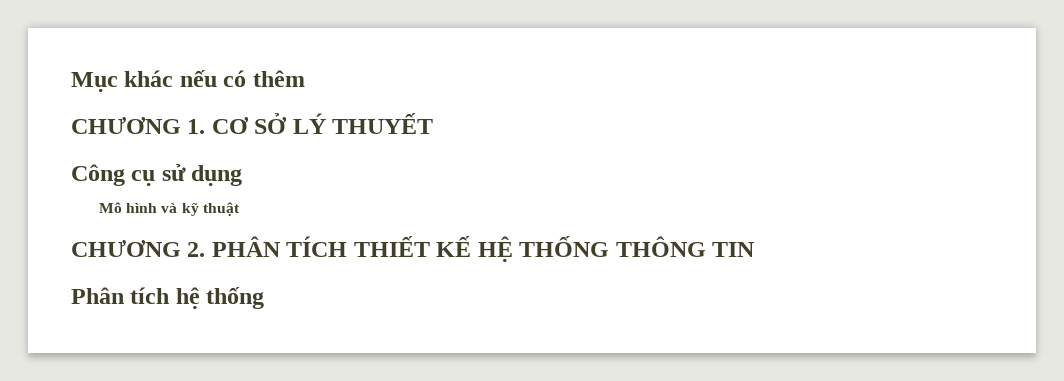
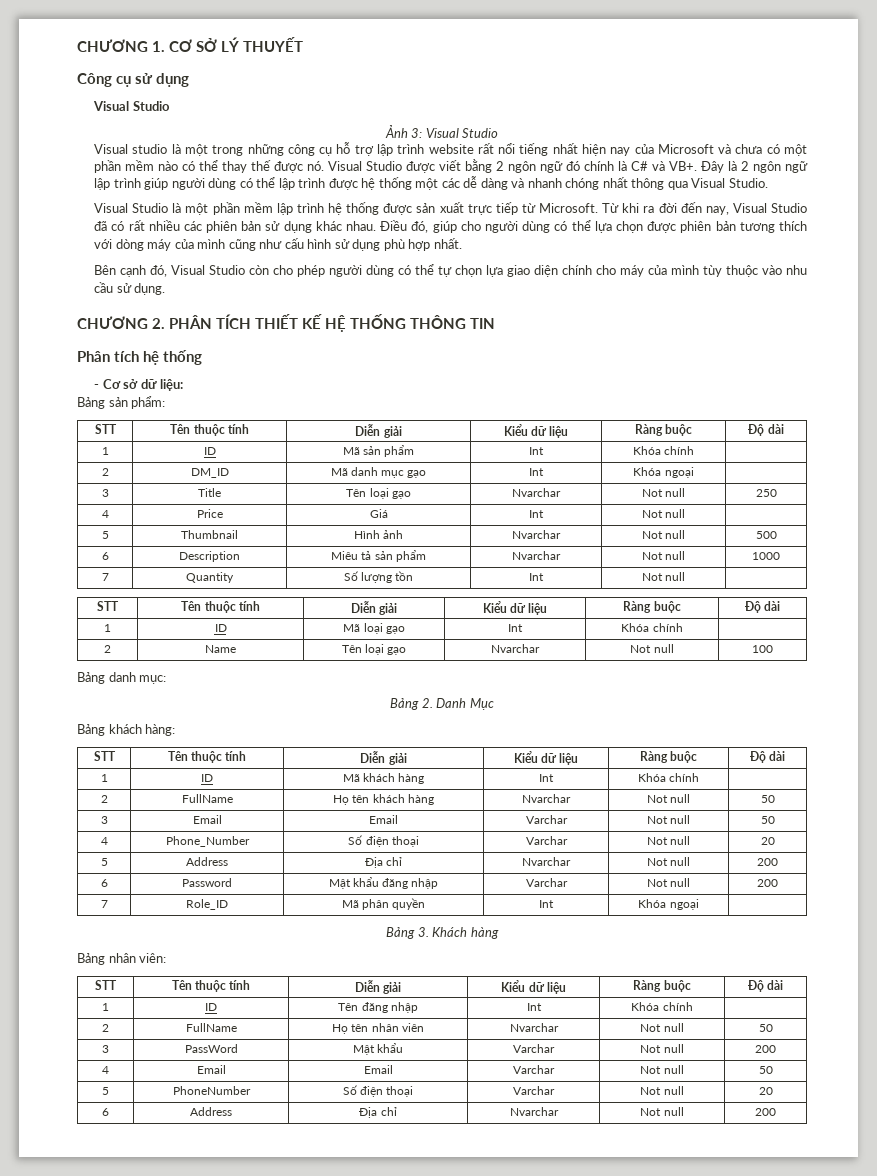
[71,70,305,92] Mục khác nếu có thêm // -> (77, 45) none
[98,202,240,216] Mô hình và kỹ thuật -> [93,101,170,111] [384,125,499,138] [94,142,807,156] [94,159,808,173] [94,176,768,190] [94,202,808,215] [94,220,808,233] [94,238,462,251] [94,264,807,277] [94,282,166,295] Visual Studio // Ảnh 3: Visual Studio // Visual studio là một trong những công cụ hỗ trợ lập trình website rất nổi tiếng nhất hiện nay của Microsoft và chưa có một phần mềm nào có thể thay thế được nó. Visual Studio được viết bằng 2 ngôn ngữ đó chính là C# và VB+. Đây là 2 ngôn ngữ lập trình giúp người dùng có thể lập trình được hệ thống một các dễ dàng và nhanh chóng nhất thông qua Visual Studio. // Visual Studio là một phần mềm lập trình hệ thống được sản xuất trực tiếp từ Microsoft. Từ khi ra đời đến nay, Visual Studio đã có rất nhiều các phiên bản sử dụng khác nhau. Điều đó, giúp cho người dùng có thể lựa chọn được phiên bản tương thích với dòng máy của mình cũng như cấu hình sử dụng phù hợp nhất. // Bên cạnh đó, Visual Studio còn cho phép người dùng có thể tự chọn lựa giao diện chính cho máy của mình tùy thuộc vào nhu cầu sử dụng.
(265, 298) none -> [94,379,184,391] [77,396,166,409] [94,424,117,434] [170,424,249,436] [355,424,402,438] [503,424,569,438] [634,424,693,436] [748,424,784,436] [101,447,109,455] [203,447,216,455] [342,445,415,457] [529,447,544,455] [632,446,695,455] [101,468,109,476] [190,468,229,478] [330,467,427,478] [529,468,544,476] [633,467,694,478] [101,489,109,497] [198,488,221,497] [346,488,411,499] [512,488,561,497] [641,488,686,497] [755,489,777,497] [101,510,109,518] [196,509,223,518] [369,509,388,518] [529,510,544,518] [641,509,686,518] [101,531,109,539] [181,530,238,539] [353,530,404,539] [512,530,561,539] [641,530,686,539] [755,531,777,539] [101,552,109,560] [179,551,240,562] [331,550,426,562] [512,551,561,560] [641,551,686,560] [752,552,780,560] [101,573,109,581] [186,572,234,583] [343,571,414,583] [529,573,544,581] [641,572,686,581] [97,601,119,611] [181,601,260,613] [350,601,398,615] [482,601,548,615] [623,601,681,613] [744,601,781,613] [104,624,111,632] [214,624,227,632] [343,623,405,634] [508,624,523,632] [621,623,683,632] [104,645,111,653] [205,645,236,653] [341,644,407,655] [491,644,540,653] [630,644,674,653] [752,645,773,653] [77,672,167,684] [390,698,494,710] [77,724,176,736] [93,751,116,761] [167,751,247,763] [360,751,407,765] [513,751,579,765] [639,751,698,763] [749,751,786,763] [100,774,108,782] [201,774,213,782] [342,773,425,784] [539,774,554,782] [637,773,700,782] [100,795,108,803] [181,794,233,803] [333,794,434,805] [522,794,571,803] [646,794,691,803] [760,795,775,803] [100,816,108,824] [192,815,222,824] [369,815,398,824] [525,815,568,824] [646,815,691,824] [760,816,775,824] [100,837,108,845] [165,836,250,847] [348,835,419,847] [525,836,568,845] [646,836,691,845] [760,837,775,845] [100,858,108,866] [186,857,228,866] [364,857,403,868] [522,857,571,866] [646,857,691,866] [757,858,778,866] [100,879,108,887] [182,878,232,887] [328,877,439,889] [525,878,568,887] [646,878,691,887] [757,879,778,887] [100,900,108,908] [186,899,228,910] [341,898,426,910] [539,900,554,908] [638,899,699,910] [386,927,499,939] [77,953,167,965] [95,980,117,990] [171,980,251,992] [354,980,402,994] [501,980,566,994] [633,980,691,992] [747,980,784,992] [102,1003,109,1011] [205,1003,217,1011] [338,1002,418,1013] [526,1003,542,1011] [631,1002,693,1011] [102,1024,109,1032] [185,1023,237,1032] [332,1023,424,1034] [509,1023,559,1032] [640,1023,684,1032] [758,1024,773,1032] [102,1045,109,1053] [184,1044,238,1053] [352,1043,404,1055] [513,1044,555,1053] [640,1044,684,1053] [755,1045,776,1053] [102,1066,109,1074] [196,1065,226,1074] [363,1065,393,1074] [513,1065,555,1074] [640,1065,684,1074] [758,1066,773,1074] [102,1087,109,1095] [172,1086,251,1095] [342,1085,414,1097] [513,1086,555,1095] [640,1086,684,1095] [758,1087,773,1095] [102,1108,109,1116] [190,1107,232,1116] [359,1107,397,1118] [509,1107,559,1116] [640,1107,684,1116] [755,1108,776,1116] // - Cơ sở dữ liệu: // Bảng sản phẩm: // STT | Tên thuộc tính | Diễn giải | Kiểu dữ liệu | Ràng buộc | Độ dài // 1 | ID | Mã sản phẩm | Int | Khóa chính | // 2 | DM_ID | Mã danh mục gạo | Int | Khóa ngoại | // 3 | Title | Tên loại gạo | Nvarchar | Not null | 250 // 4 | Price | Giá | Int | Not null | // 5 | Thumbnail | Hình ảnh | Nvarchar | Not null | 500 // 6 | Description | Miêu tả sản phẩm | Nvarchar | Not null | 1000 // 7 | Quantity | Số lượng tồn | Int | Not null | // STT | Tên thuộc tính | Diễn giải | Kiểu dữ liệu | Ràng buộc | Độ dài // 1 | ID | Mã loại gạo | Int | Khóa chính | // 2 | Name | Tên loại gạo | Nvarchar | Not null | 100 // Bảng danh mục: // Bảng 2. Danh Mục // Bảng khách hàng: // STT | Tên thuộc tính | Diễn giải | Kiểu dữ liệu | Ràng buộc | Độ dài // 1 | ID | Mã khách hàng | Int | Khóa chính | // 2 | FullName | Họ tên khách hàng | Nvarchar | Not null | 50 // 3 | Email | Email | Varchar | Not null | 50 // 4 | Phone_Number | Số điện thoại | Varchar | Not null | 20 // 5 | Address | Địa chỉ | Nvarchar | Not null | 200 // 6 | Password | Mật khẩu đăng nhập | Varchar | Not null | 200 // 7 | Role_ID | Mã phân quyền | Int | Khóa ngoại | // Bảng 3. Khách hàng // Bảng nhân viên: // STT | Tên thuộc tính | Diễn giải | Kiểu dữ liệu | Ràng buộc | Độ dài // 1 | ID | Tên đăng nhập | Int | Khóa chính | // 2 | FullName | Họ tên nhân viên | Nvarchar | Not null | 50 // 3 | PassWord | Mật khẩu | Varchar | Not null | 200 // 4 | Email | Email | Varchar | Not null | 50 // 5 | PhoneNumber | Số điện thoại | Varchar | Not null | 20 // 6 | Address | Địa chỉ | Nvarchar | Not null | 200

